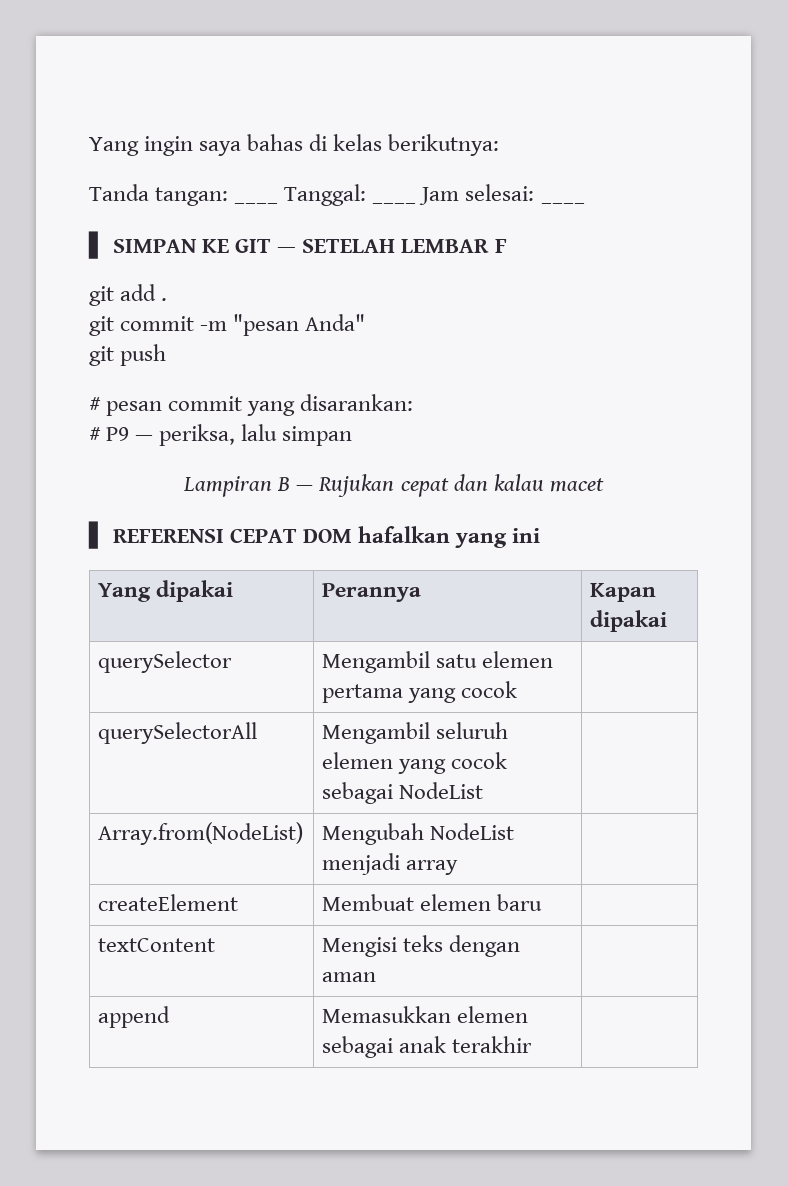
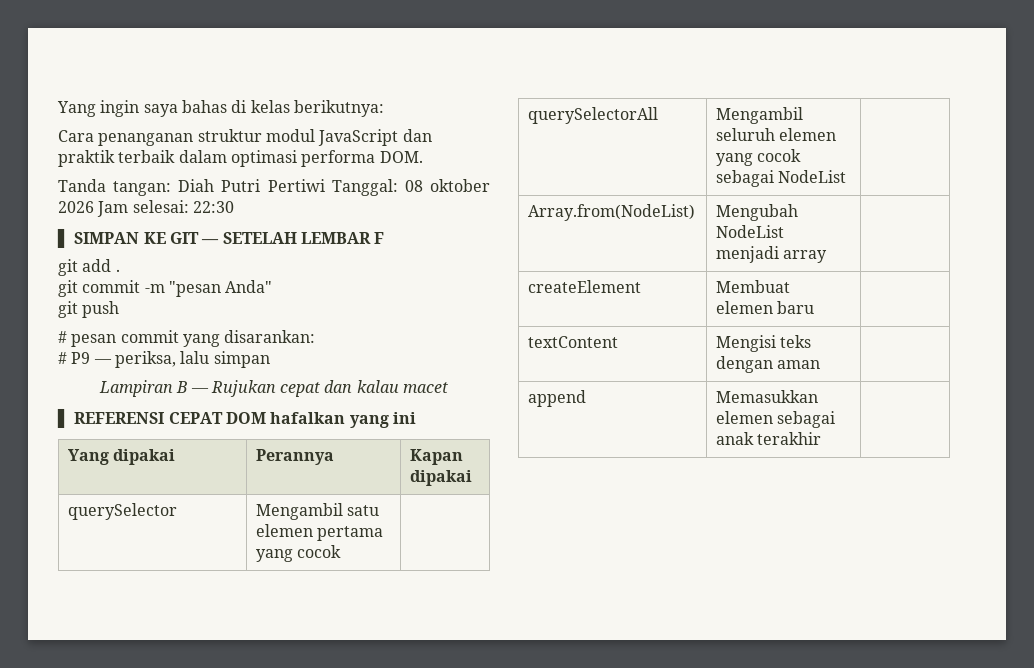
[89,184,417,206] Tanda tangan: ____ Tanggal: ____ -> [58,129,432,146] [58,150,423,167] [58,179,491,196] [58,201,94,213] Cara penanganan struktur modul JavaScript dan praktik terbaik dalam optimasi performa DOM. // Tanda tangan: Diah Putri Pertiwi Tanggal: 08 oktober 2026
[540,201,585,204] ____ -> [192,201,234,213] 22:30

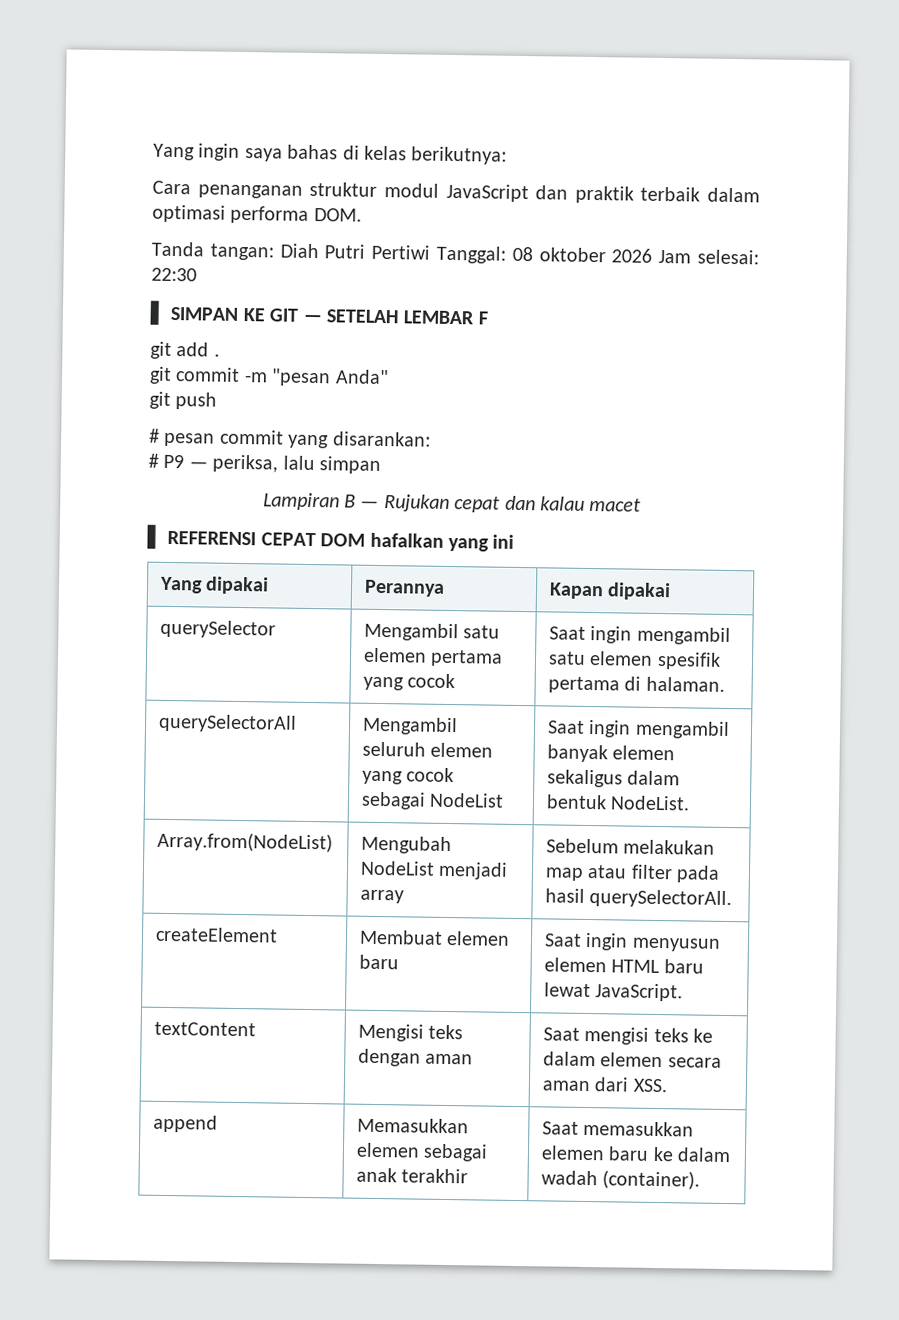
(342, 551) none -> [549,626,731,646] [548,651,721,670] [548,676,725,694] Saat ingin mengambil satu elemen spesifik pertama di halaman.
(847, 176) none -> [547,720,730,740] [547,744,676,763] [547,769,681,788] [546,794,691,811] Saat ingin mengambil banyak elemen sekaligus dalam bentuk NodeList.
[528,280,642,293] [716,280,791,293] [716,301,815,314] // createElement | Membuat elemen baru | -> [546,838,716,855] [545,864,721,883] [545,888,733,909] [155,926,279,943] [359,929,511,946] [359,954,400,970] [544,932,721,952] [544,957,704,974] [544,982,684,1002] Sebelum melakukan map atau filter pada hasil querySelectorAll. // createElement | Membuat elemen baru | Saat ingin menyusun elemen HTML baru lewat JavaScript.
(821, 364) none -> [543,1026,714,1045] [543,1051,722,1068] [542,1077,668,1093] Saat mengisi teks ke dalam elemen secara aman dari XSS.
(822, 438) none -> [542,1120,695,1137] [541,1145,732,1163] [541,1170,701,1190] Saat memasukkan elemen baru ke dalam wadah (container).

